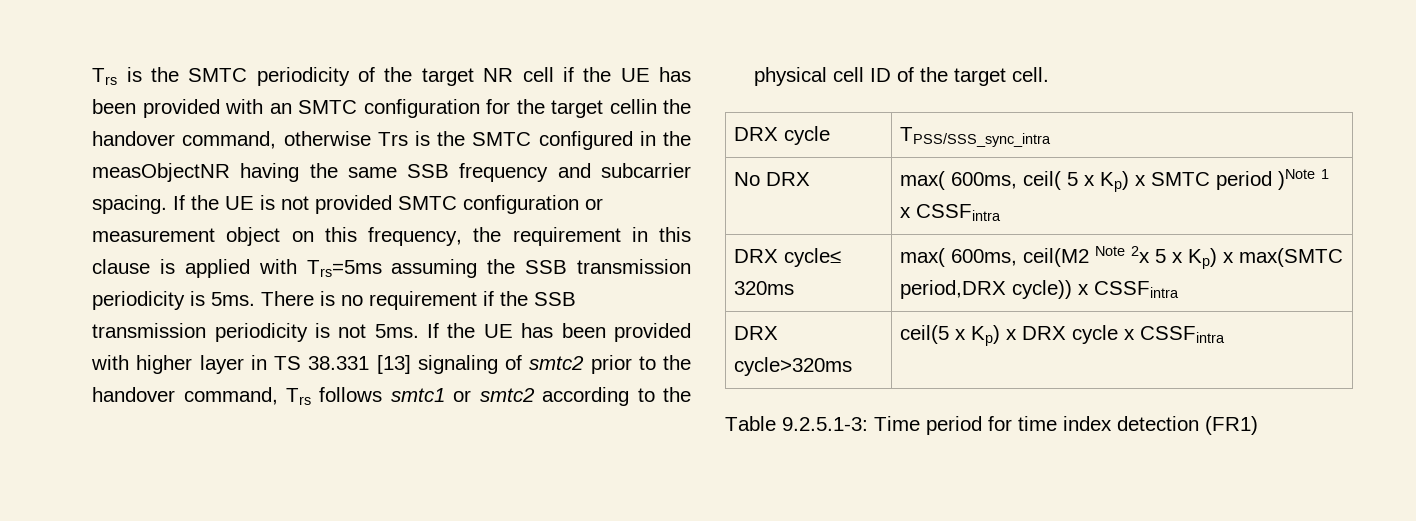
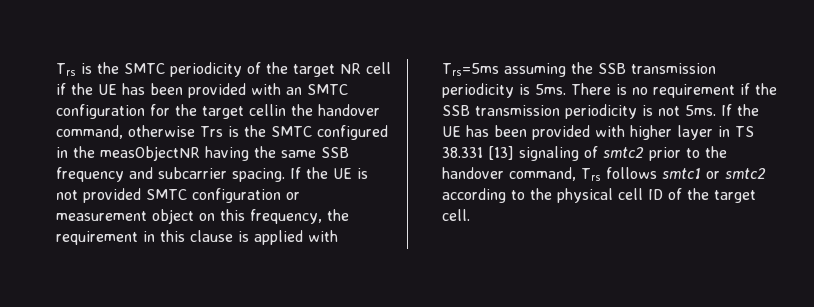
[734,126,831,145] [900,127,1052,147] [734,172,811,186] [900,169,1330,192] [900,204,1002,221] [734,248,842,267] [734,281,795,295] [900,246,1344,269] [900,280,1180,299] [734,326,779,340] [734,357,853,376] [900,325,1226,346] [725,416,1258,435] // DRX cycle | TPSS/SSS_sync_intra // No DRX | max( 600ms, ceil( 5 x Kp) x SMTC period )Note 1 x CSSFintra // DRX cycle≤ 320ms | max( 600ms, ceil(M2 Note 2x 5 x Kp) x max(SMTC period,DRX cycle)) x CSSFintra // DRX cycle>320ms | ceil(5 x Kp) x DRX cycle x CSSFintra // Table 9.2.5.1-3: Time period for time index detection (FR1) -> (471, 215) none

